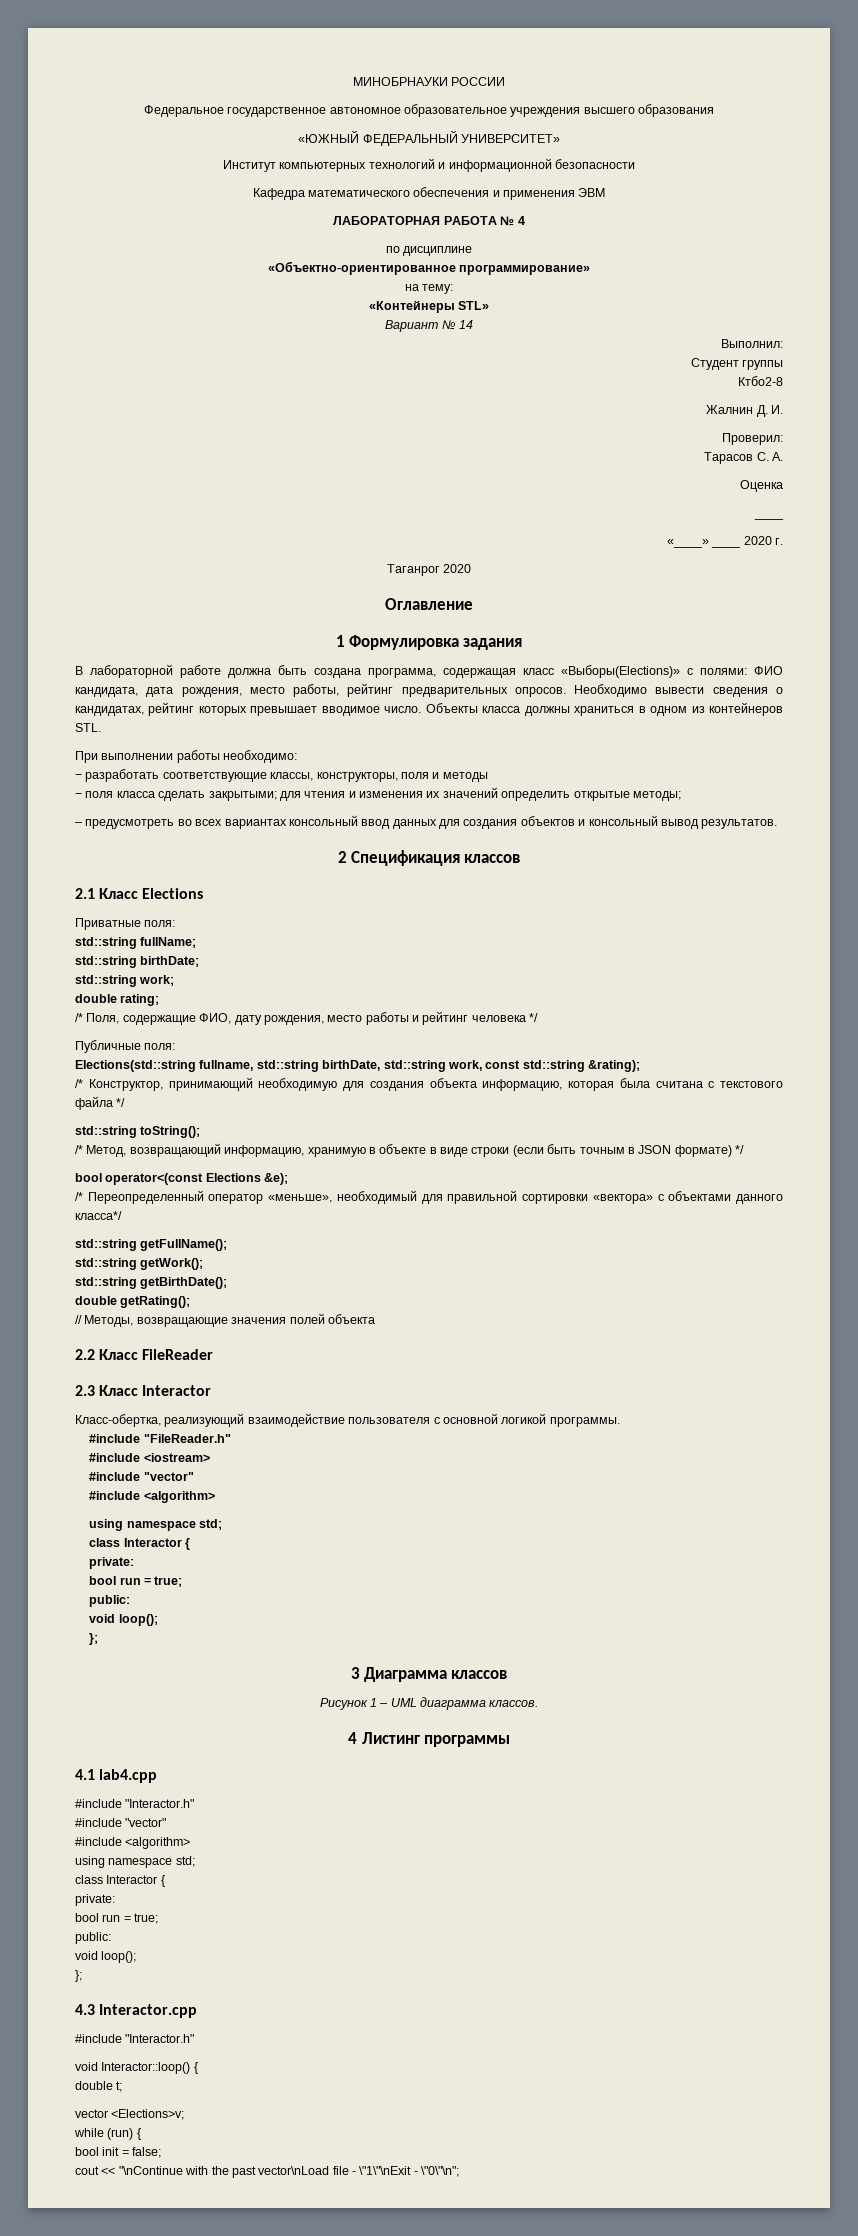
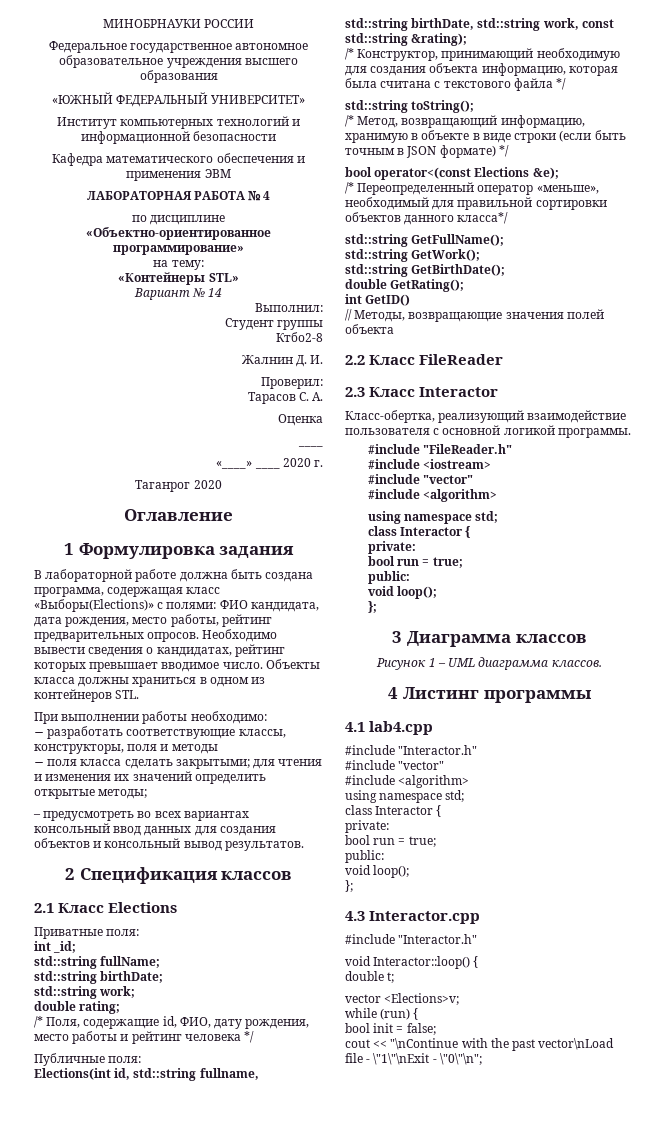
(176, 923) none -> [34,941,77,953] // int _id;
(196, 1020) none -> [162,1016,177,1028] id,
[75,1060,196,1072] Elections(std::string -> [34,1068,197,1081] Elections(int id, std::string
[592,1191,732,1204] «вектора» с объектами -> [345,212,401,222] объектов
[140,1239,228,1251] [75,1258,204,1270] [75,1277,228,1289] [75,1296,191,1308] getFullName(); // std::string getWork(); // std::string getBirthDate(); // double getRating(); -> [411,234,505,246] [345,249,481,262] [345,264,506,277] [345,279,465,292] [345,294,411,306] GetFullName(); // std::string GetWork(); // std::string GetBirthDate(); // double GetRating(); // int GetID()

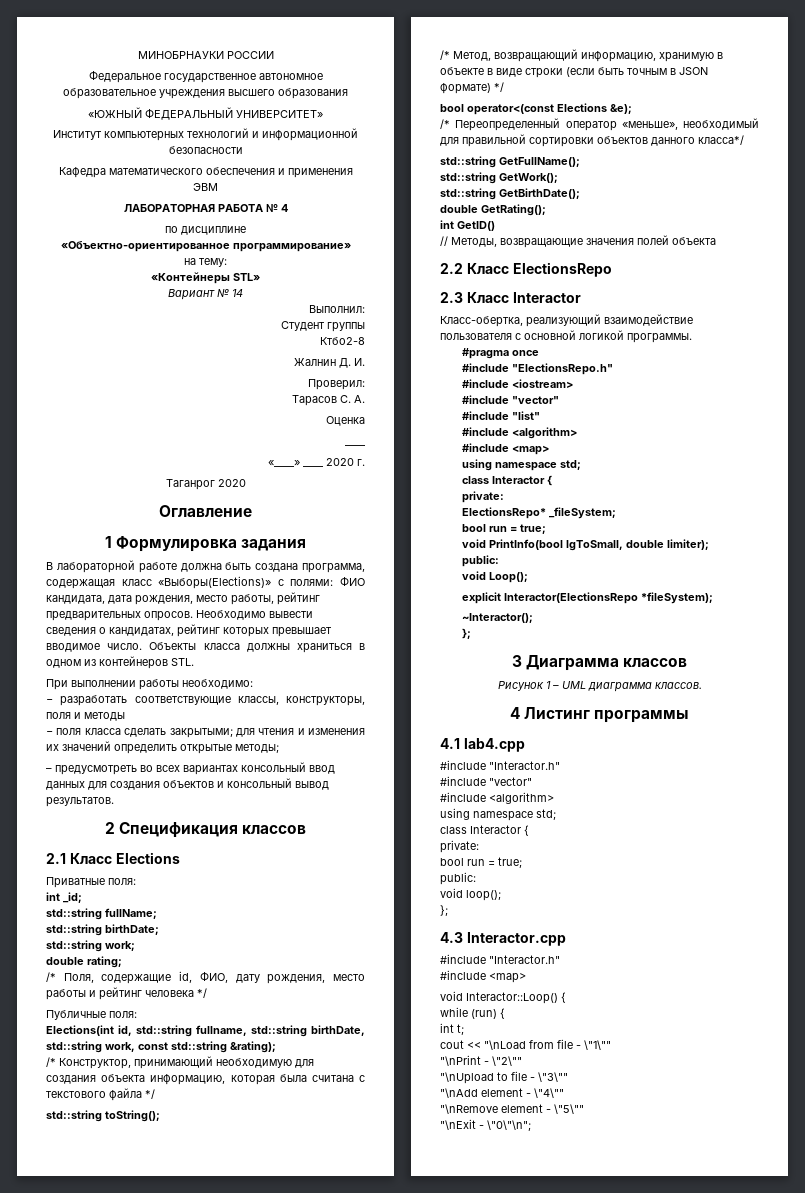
[419,354,504,365] FileReader -> [512,262,612,277] ElectionsRepo
[367,444,513,454] // #include "FileReader.h" -> [461,348,539,359] [461,363,613,375] // #pragma once // #include "ElectionsRepo.h"
[367,489,498,502] [367,511,499,524] [367,526,471,538] [367,541,416,554] [367,556,463,568] [367,571,410,584] [367,586,438,599] // #include <algorithm> // using namespace std; // class Interactor { // private: // bool run = true; // public: // void loop(); -> [461,411,540,420] [461,427,577,439] [461,443,549,455] [461,459,581,471] [461,475,552,486] [461,491,504,503] [461,507,616,519] [461,524,546,534] [461,539,709,551] [461,555,499,567] [461,571,528,583] [461,592,713,604] [461,613,533,623] // #include "list" // #include <algorithm> // #include <map> // using namespace std; // class Interactor { // private: // ElectionsRepo* _fileSystem; // bool run = true; // void PrintInfo(bool lgToSmall, double limiter); // public: // void Loop(); // explicit Interactor(ElectionsRepo *fileSystem); // ~Interactor();
[345,956,479,969] [345,971,395,983] [345,993,460,1005] // void Interactor::loop() { // double t; // vector <Elections>v; -> [440,970,526,983] [440,991,566,1004] // #include <map> // void Interactor::Loop() {
[345,1023,436,1035] [345,1038,615,1051] [345,1053,430,1065] bool init = false; // cout << "\nContinue with the past vector\nLoad file - \"1\"\nExit -> [440,1023,464,1035] [440,1039,611,1050] [440,1055,522,1066] [440,1071,568,1084] [440,1088,564,1098] [440,1104,584,1114] [440,1119,476,1130] int t; // cout << "\nLoad from file - \"1\"" // "\nPrint - \"2\"" // "\nUpload to file - \"3\"" // "\nAdd element - \"4\"" // "\nRemove element - \"5\"" // "\nExit

